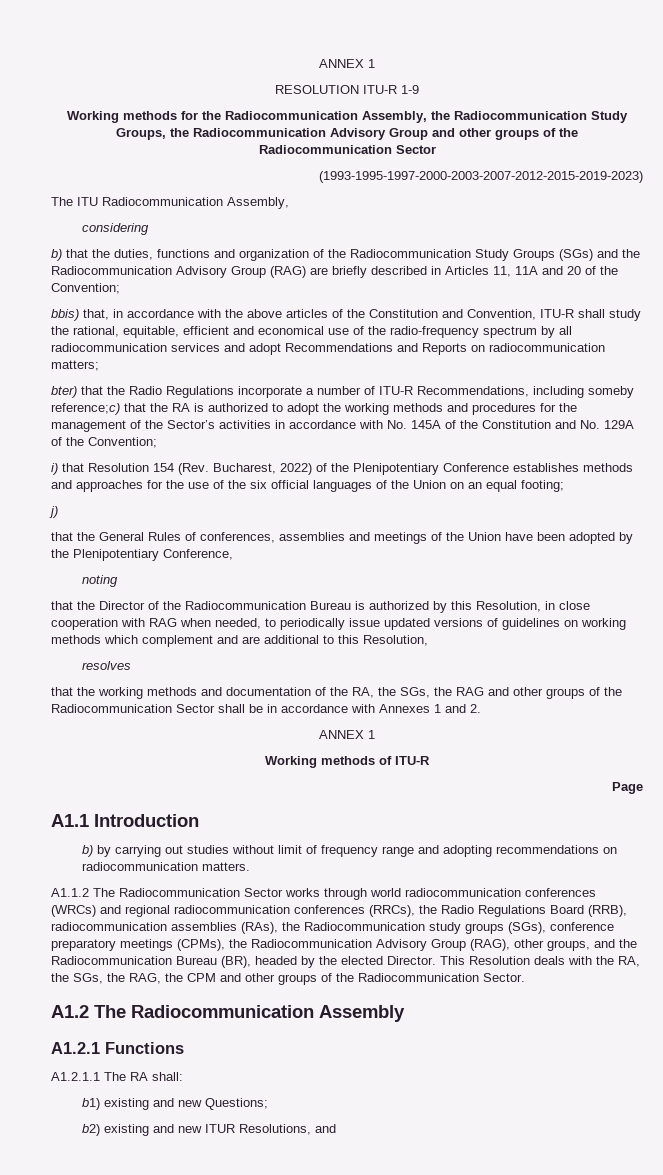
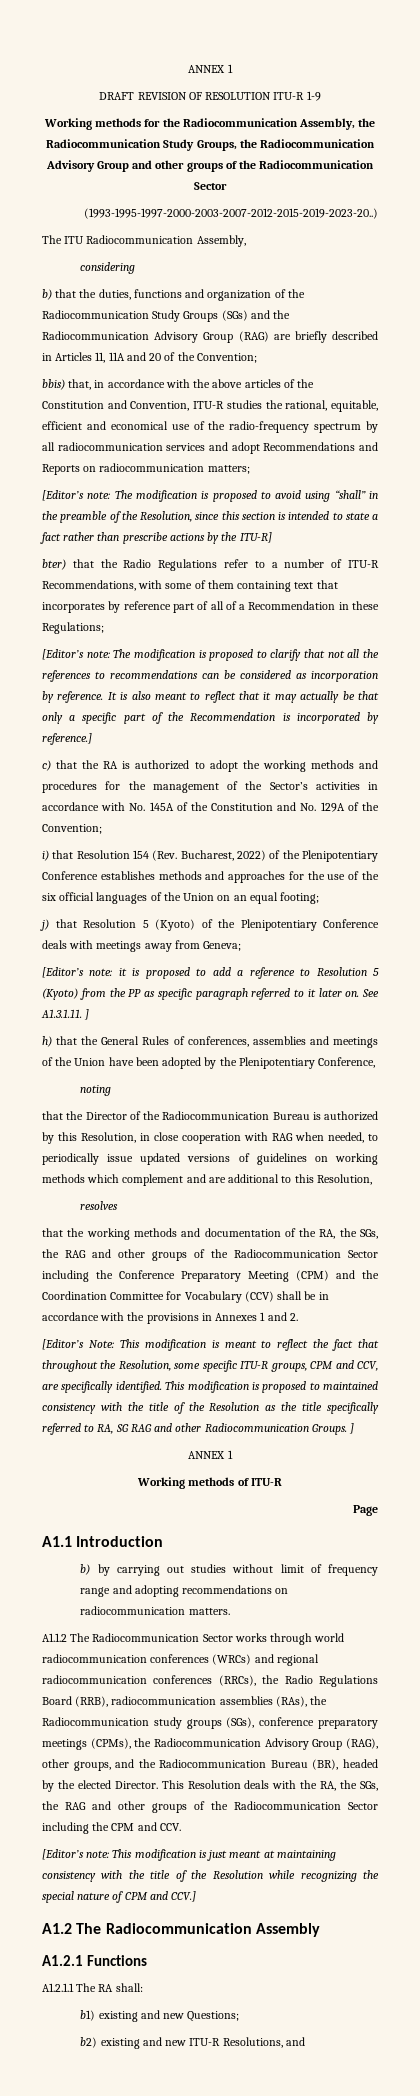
[319,59,375,68] ANNEX 1 // -> [188,64,233,73] [99,92,202,100] ANNEX 1 // DRAFT REVISION OF
[319,171,643,183] (1993-1995-1997-2000-2003-2007-2012-2015-2019-2023) -> [84,208,378,219] (1993-1995-1997-2000-2003-2007-2012-2015-2019-2023-20..)
[578,309,641,321] shall study -> [226,400,262,409] studies
(99, 365) none -> [42,490,379,502] [42,511,378,523] [40,532,272,544] // [Editor’s note: The modification is proposed to avoid using “shall” in the preamble of the Resolution, since this section is intended to state a fact rather than prescribe actions by the ITU-R]
[238,386,302,398] incorporate -> [224,559,265,568] refer to
[533,386,634,398] [51,403,120,415] including someby reference;c) -> [138,580,338,592] [42,601,380,613] [42,622,104,634] [42,649,379,661] [42,670,378,682] [42,691,379,703] [42,712,380,724] [42,733,92,745] [42,760,51,771] with some of them containing text that incorporates by reference part of all of a Recommendation in these Regulations; // [Editor’s note: The modification is proposed to clarify that not all the references to recommendations can be considered as incorporation by reference. It is also meant to reflect that it may actually be that only a specific part of the Recommendation is incorporated by reference.] // c)
(58, 512) // -> [55,919,379,931] [42,940,242,952] [42,967,379,979] [42,988,379,1000] [41,1009,90,1020] [42,1036,52,1047] that Resolution 5 (Kyoto) of the Plenipotentiary Conference deals with meetings away from Geneva; // [Editor’s note: it is proposed to add a reference to Resolution 5 (Kyoto) from the PP as specific paragraph referred to it later on. See A1.3.1.11. ] // h)
(215, 708) none -> [42,1270,379,1282] [42,1291,274,1303] including the Conference Preparatory Meeting (CPM) and the Coordination Committee for Vocabulary (CCV)
(375, 708) none -> [127,1312,212,1324] the provisions in
(481, 708) none -> [42,1339,379,1351] [42,1360,378,1372] [42,1381,378,1393] [42,1402,379,1414] [42,1423,355,1435] // [Editor’s Note: This modification is meant to reflect the fact that throughout the Resolution, some specific ITU-R groups, CPM and CCV, are specifically identified. This modification is proposed to maintained consistency with the title of the Resolution as the title specifically referred to RA, SG RAG and other Radiocommunication Groups. ]
[129,973,525,985] RAG, the CPM and other groups of the Radiocommunication Sector. -> [65,1801,378,1813] [42,1822,181,1834] [42,1849,336,1861] [42,1870,379,1882] [42,1891,197,1903] RAG and other groups of the Radiocommunication Sector including the CPM and CCV. // [Editor’s note: This modification is just meant at maintaining consistency with the title of the Resolution while recognizing the special nature of CPM and CCV.]
[205,1124,236,1133] ITUR -> [189,2038,221,2046] ITU-R

